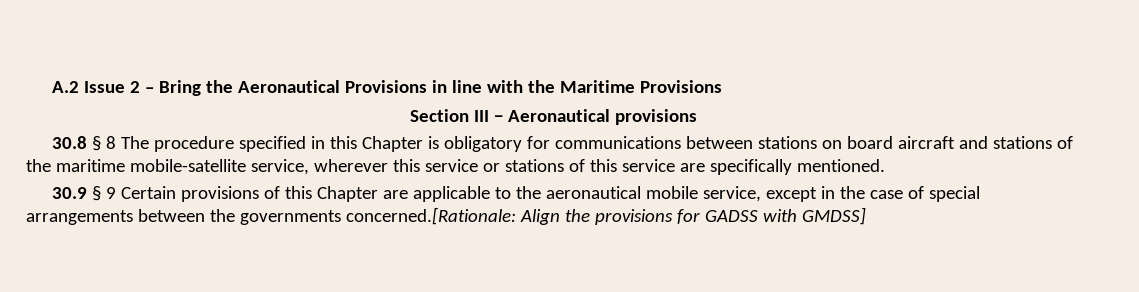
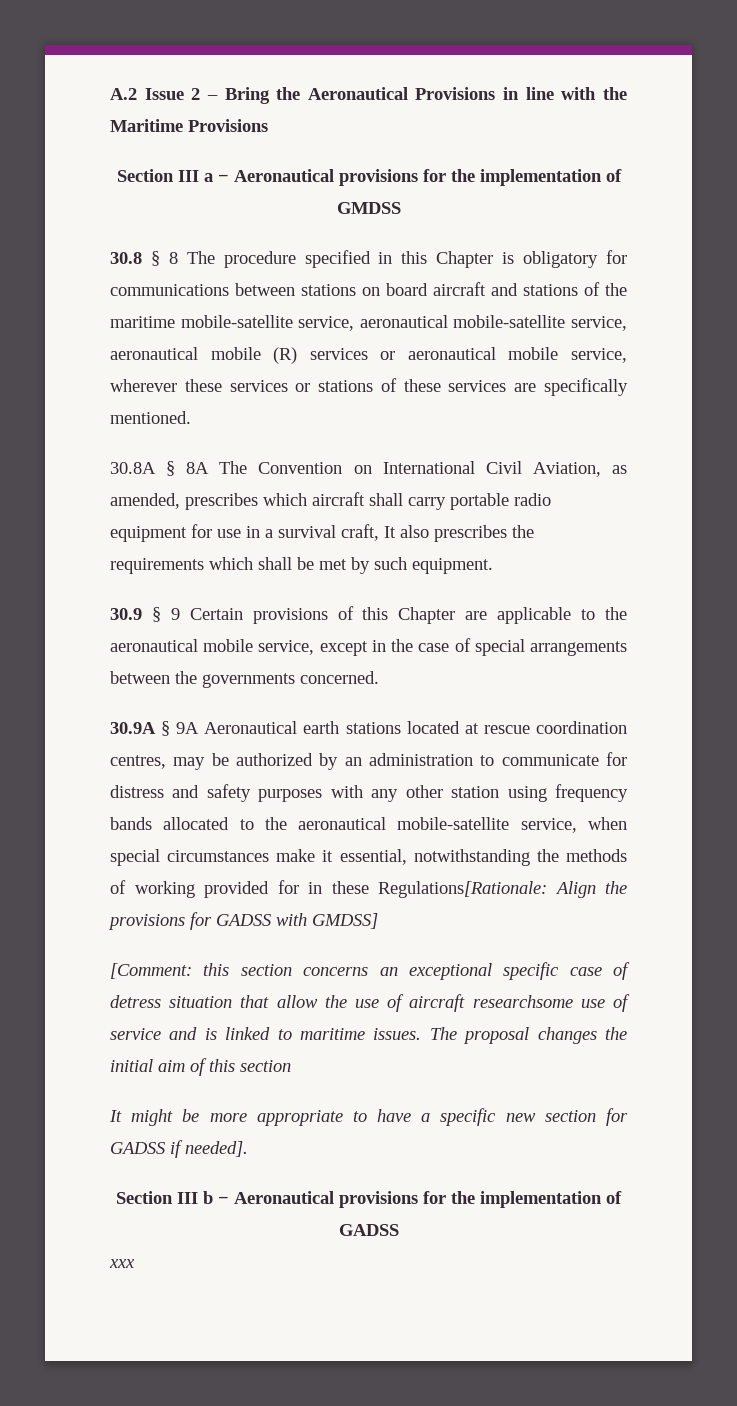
[494,109,697,125] − Aeronautical provisions -> [203,169,622,186] [336,202,401,214] a − Aeronautical provisions for the implementation of GMDSS
[313,159,478,172] wherever this service -> [359,315,627,331] [110,347,627,364] [110,379,288,392] aeronautical mobile-satellite service, aeronautical mobile (R) services or aeronautical mobile service, wherever these services
[589,159,675,172] this service -> [403,379,507,392] these services
(885, 165) none -> [110,461,627,477] [110,492,551,510] [110,524,534,542] [110,557,493,574] // 30.8A § 8A The Convention on International Civil Aviation, as amended, prescribes which aircraft shall carry portable radio equipment for use in a survival craft, It also prescribes the requirements which shall be met by such equipment.
[345,207,516,225] concerned.[Rationale: -> [300,671,379,684] [110,721,627,736] [110,752,627,770] [110,784,628,802] [110,817,627,833] [110,849,627,866] [110,880,547,898] concerned. // 30.9A § 9A Aeronautical earth stations located at rescue coordination centres, may be authorized by an administration to communicate for distress and safety purposes with any other station using frequency bands allocated to the aeronautical mobile-satellite service, when special circumstances make it essential, notwithstanding the methods of working provided for in these Regulations[Rationale:
(866, 216) none -> [110,962,630,980] [110,994,630,1012] [110,1027,627,1044] [110,1058,291,1076] [109,1108,628,1126] [110,1140,248,1158] [116,1191,622,1208] [338,1224,399,1236] [109,1259,135,1268] // [Comment: this section concerns an exceptional specific case of detress situation that allow the use of aircraft researchsome use of service and is linked to maritime issues. The proposal changes the initial aim of this section // It might be more appropriate to have a specific new section for GADSS if needed]. // Section III b − Aeronautical provisions for the implementation of GADSS // xxx

